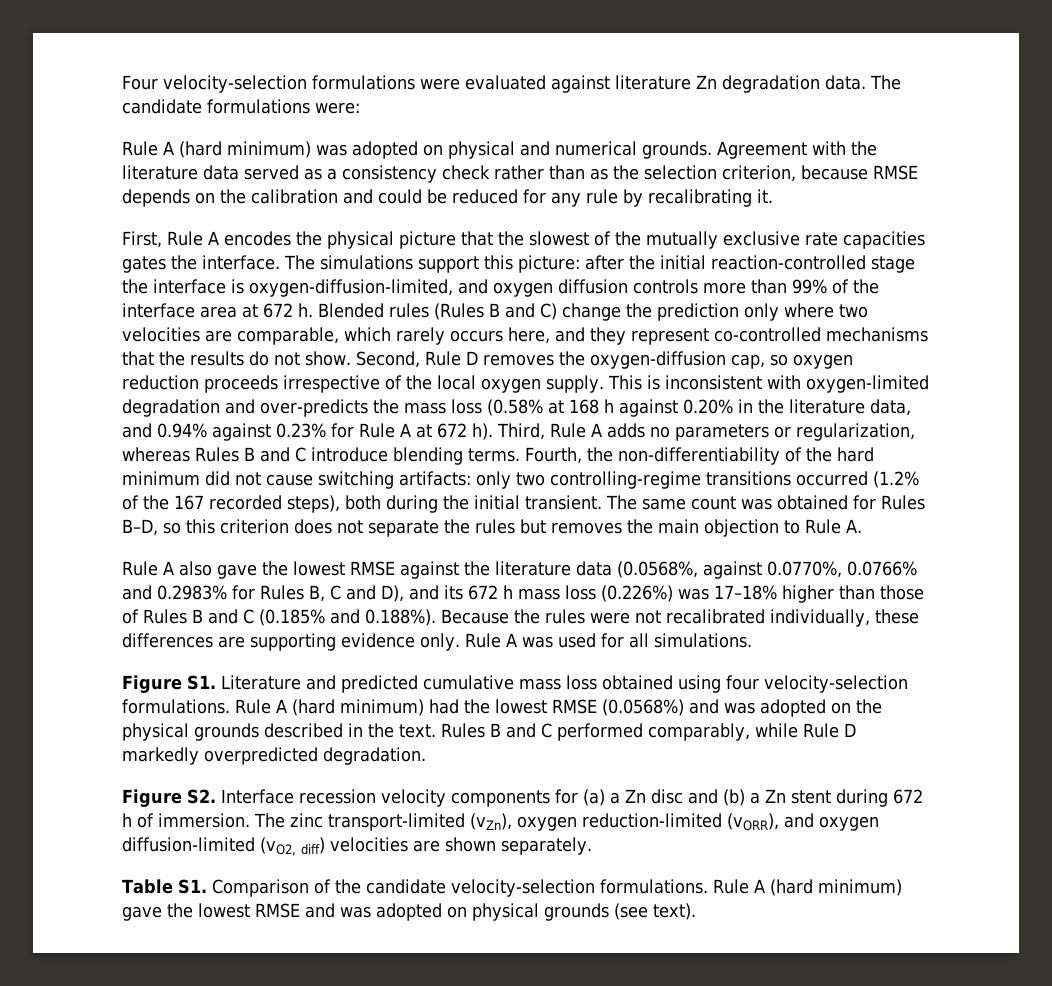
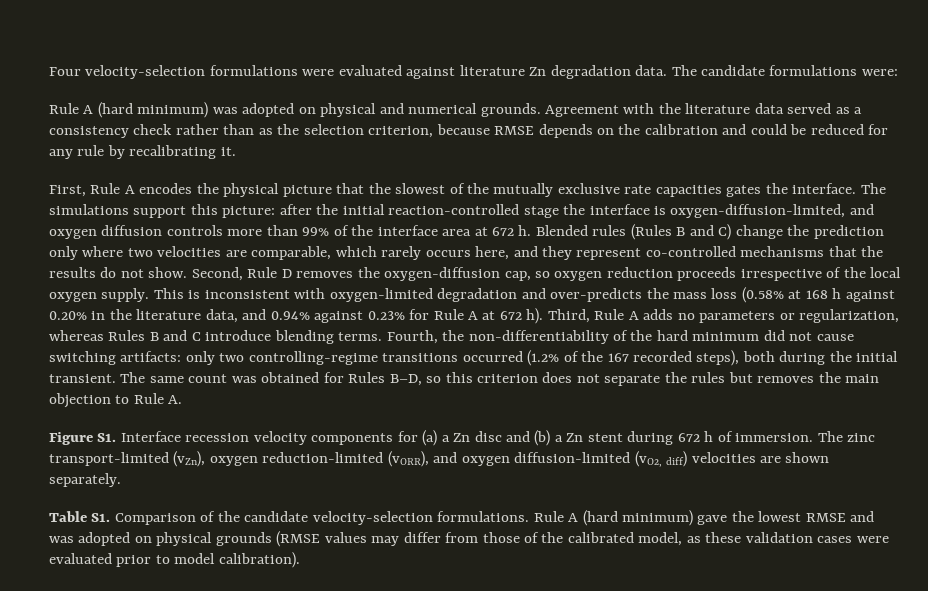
[122,561,917,579] [122,585,924,603] [122,609,919,627] [122,633,752,651] [122,675,908,693] [122,699,882,717] [122,723,856,741] [122,747,426,765] [122,789,216,807] Rule A also gave the lowest RMSE against the literature data (0.0568%, against 0.0770%, 0.0766% and 0.2983% for Rules B, C and D), and its 672 h mass loss (0.226%) was 17–18% higher than those of Rules B and C (0.185% and 0.188%). Because the rules were not recalibrated individually, these differences are supporting evidence only. Rule A was used for all simulations. // Figure S1. Literature and predicted cumulative mass loss obtained using four velocity-selection formulations. Rule A (hard minimum) had the lowest RMSE (0.0568%) and was adopted on the physical grounds described in the text. Rules B and C performed comparably, while Rule D markedly overpredicted degradation. // Figure S2. -> [49,432,117,445] Figure S1.
[614,903,696,920] (see text). -> [276,531,889,547] [49,552,300,568] (RMSE values may differ from those of the calibrated model, as these validation cases were evaluated prior to model calibration).

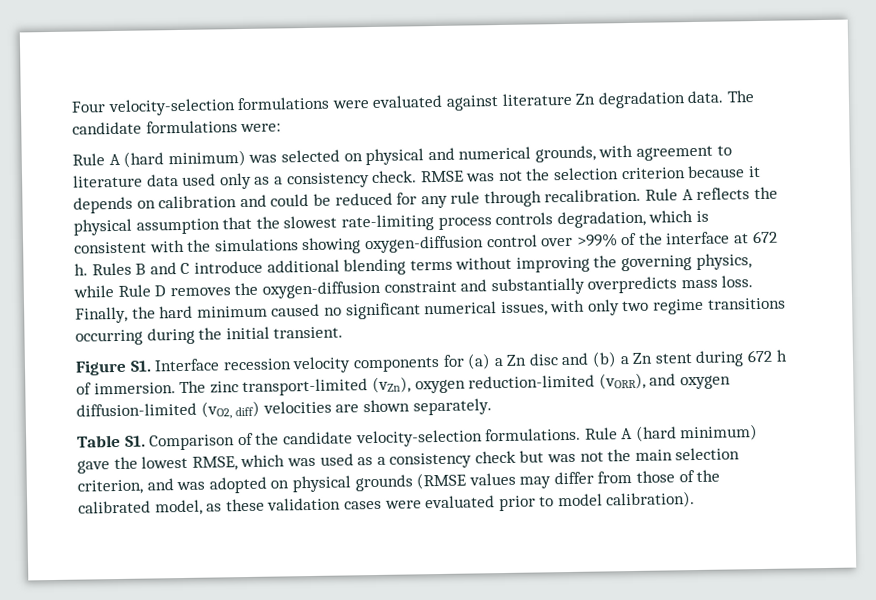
[242,103,295,117] adopted -> [280,149,340,163] selected
[480,103,863,117] [49,124,535,138] grounds. Agreement with the literature data served as a consistency check rather than as the selection criterion, because RMSE -> [534,144,732,163] [73,165,761,190] grounds, with agreement to literature data used only as a consistency check. RMSE was not the selection criterion because it
[618,124,641,135] the -> (156, 204) none
[107,145,236,159] [49,183,193,197] by recalibrating it. // First, Rule A encodes -> [483,187,751,208] through recalibration. Rule A reflects
[282,185,332,197] picture -> [135,218,220,235] assumption
[449,183,886,197] [49,204,874,218] [49,225,330,239] of the mutually exclusive rate capacities gates the interface. The simulations support this picture: after the initial reaction-controlled stage the interface is oxygen-diffusion-limited, and oxygen diffusion controls more than 99% -> [340,210,709,232] [74,233,618,255] rate-limiting process controls degradation, which is consistent with the simulations showing oxygen-diffusion control over >99%
[442,229,472,236] area -> (731, 238) none
[535,224,884,240] [49,246,884,260] [49,267,243,281] Blended rules (Rules B and C) change the prediction only where two velocities are comparable, which rarely occurs here, and they represent co-controlled mechanisms that the results do not show. Second, -> [91,253,752,276] [73,285,114,298] Rules B and C introduce additional blending terms without improving the governing physics, while
[504,267,902,281] [49,287,895,303] [49,308,900,324] [49,330,854,344] [49,350,899,366] [49,372,880,386] [49,393,183,408] cap, so oxygen reduction proceeds irrespective of the local oxygen supply. This is inconsistent with oxygen-limited degradation and over-predicts the mass loss (0.58% at 168 h against 0.20% in the literature data, and 0.94% against 0.23% for Rule A at 672 h). Third, Rule A adds no parameters or regularization, whereas Rules B and C introduce blending terms. Fourth, the non-differentiability of the hard minimum did not cause switching artifacts: only two controlling-regime transitions occurred (1.2% of the 167 recorded steps), both during the initial transient. The same count was obtained for Rules B–D, so this criterion does not separate the rules but removes the main objection to Rule A. -> [383,275,754,296] [75,297,786,324] [75,326,344,346] constraint and substantially overpredicts mass loss. Finally, the hard minimum caused no significant numerical issues, with only two regime transitions occurring during the initial transient.
[805,513,846,522] RMSE -> [191,447,741,471] [77,479,143,495] RMSE, which was used as a consistency check but was not the main selection criterion,

